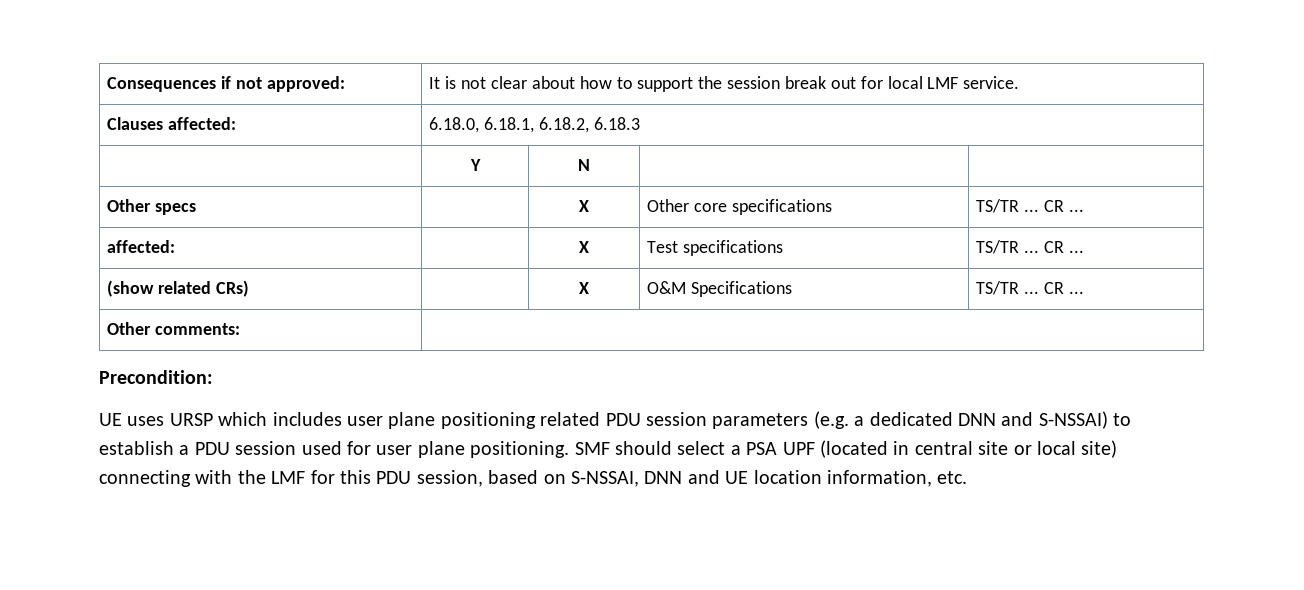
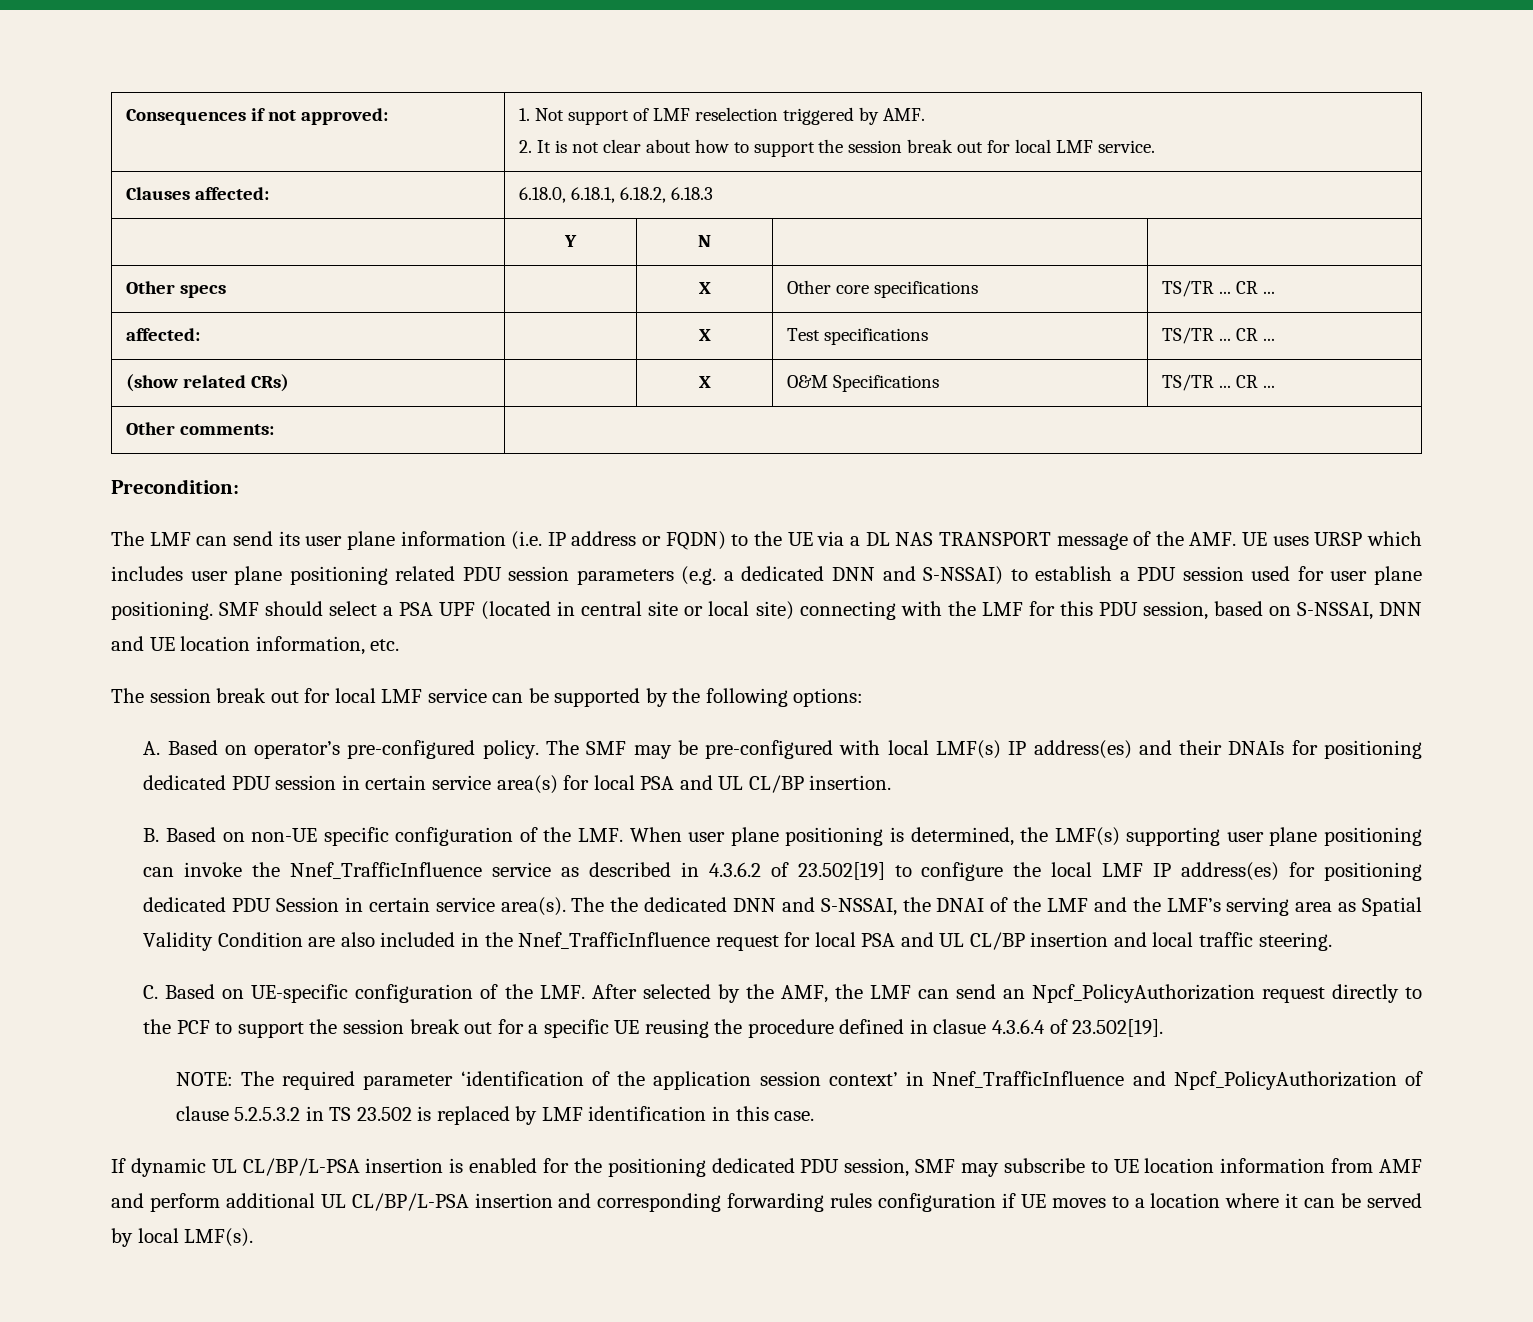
(345, 84) none -> [518,107,925,125] [518,140,532,153] 1. Not support of LMF reselection triggered by AMF. // 2.
(213, 377) none -> [111,531,1237,550] The LMF can send its user plane information (i.e. IP address or FQDN) to the UE via a DL NAS TRANSPORT message of the AMF.
(968, 477) none -> [111,688,864,707] [143,740,1422,759] [143,775,892,794] [143,827,1423,846] [143,862,1423,881] [143,897,1422,916] [143,932,1332,951] [143,984,1422,1003] [143,1019,1164,1038] [175,1071,1424,1090] [175,1106,815,1125] [111,1158,1423,1177] [111,1193,1423,1212] [111,1228,254,1247] // The session break out for local LMF service can be supported by the following options: // A. Based on operator’s pre-configured policy. The SMF may be pre-configured with local LMF(s) IP address(es) and their DNAIs for positioning dedicated PDU session in certain service area(s) for local PSA and UL CL/BP insertion. // B. Based on non-UE specific configuration of the LMF. When user plane positioning is determined, the LMF(s) supporting user plane positioning can invoke the Nnef_TrafficInfluence service as described in 4.3.6.2 of 23.502[19] to configure the local LMF IP address(es) for positioning dedicated PDU Session in certain service area(s). The the dedicated DNN and S-NSSAI, the DNAI of the LMF and the LMF’s serving area as Spatial Validity Condition are also included in the Nnef_TrafficInfluence request for local PSA and UL CL/BP insertion and local traffic steering. // C. Based on UE-specific configuration of the LMF. After selected by the AMF, the LMF can send an Npcf_PolicyAuthorization request directly to the PCF to support the session break out for a specific UE reusing the procedure defined in clasue 4.3.6.4 of 23.502[19]. // NOTE: The required parameter ‘identification of the application session context’ in Nnef_TrafficInfluence and Npcf_PolicyAuthorization of clause 5.2.5.3.2 in TS 23.502 is replaced by LMF identification in this case. // If dynamic UL CL/BP/L-PSA insertion is enabled for the positioning dedicated PDU session, SMF may subscribe to UE location information from AMF and perform additional UL CL/BP/L-PSA insertion and corresponding forwarding rules configuration if UE moves to a location where it can be served by local LMF(s).

